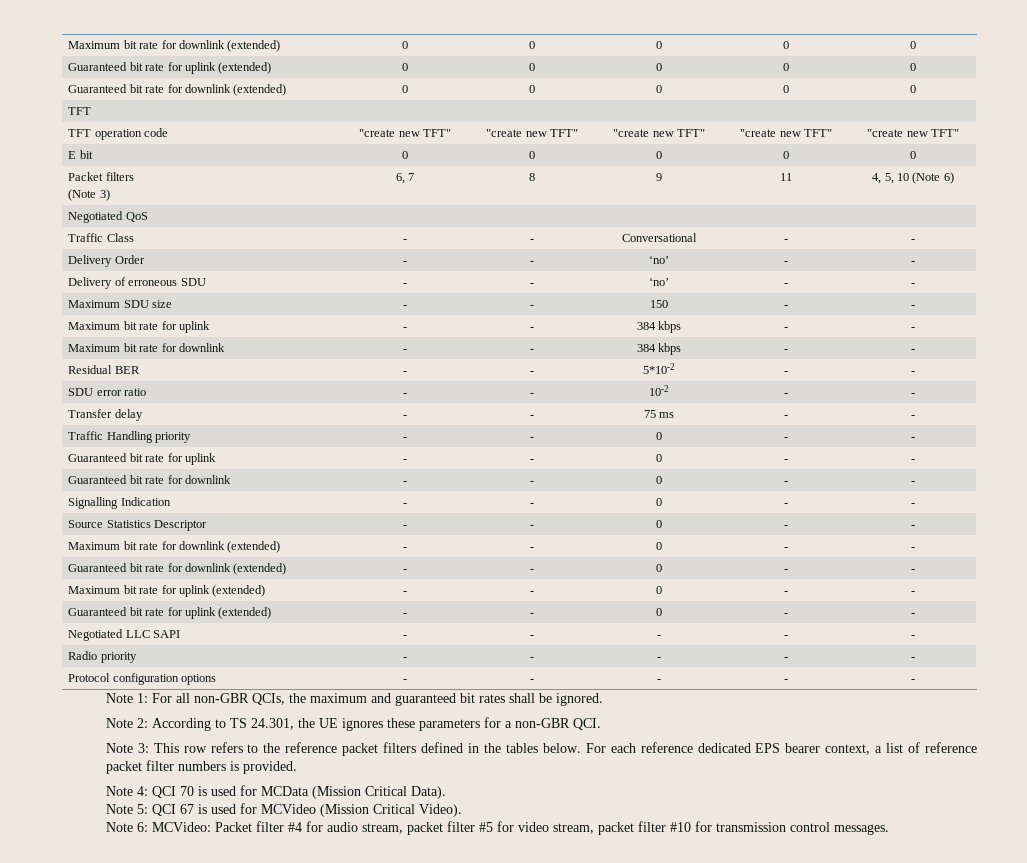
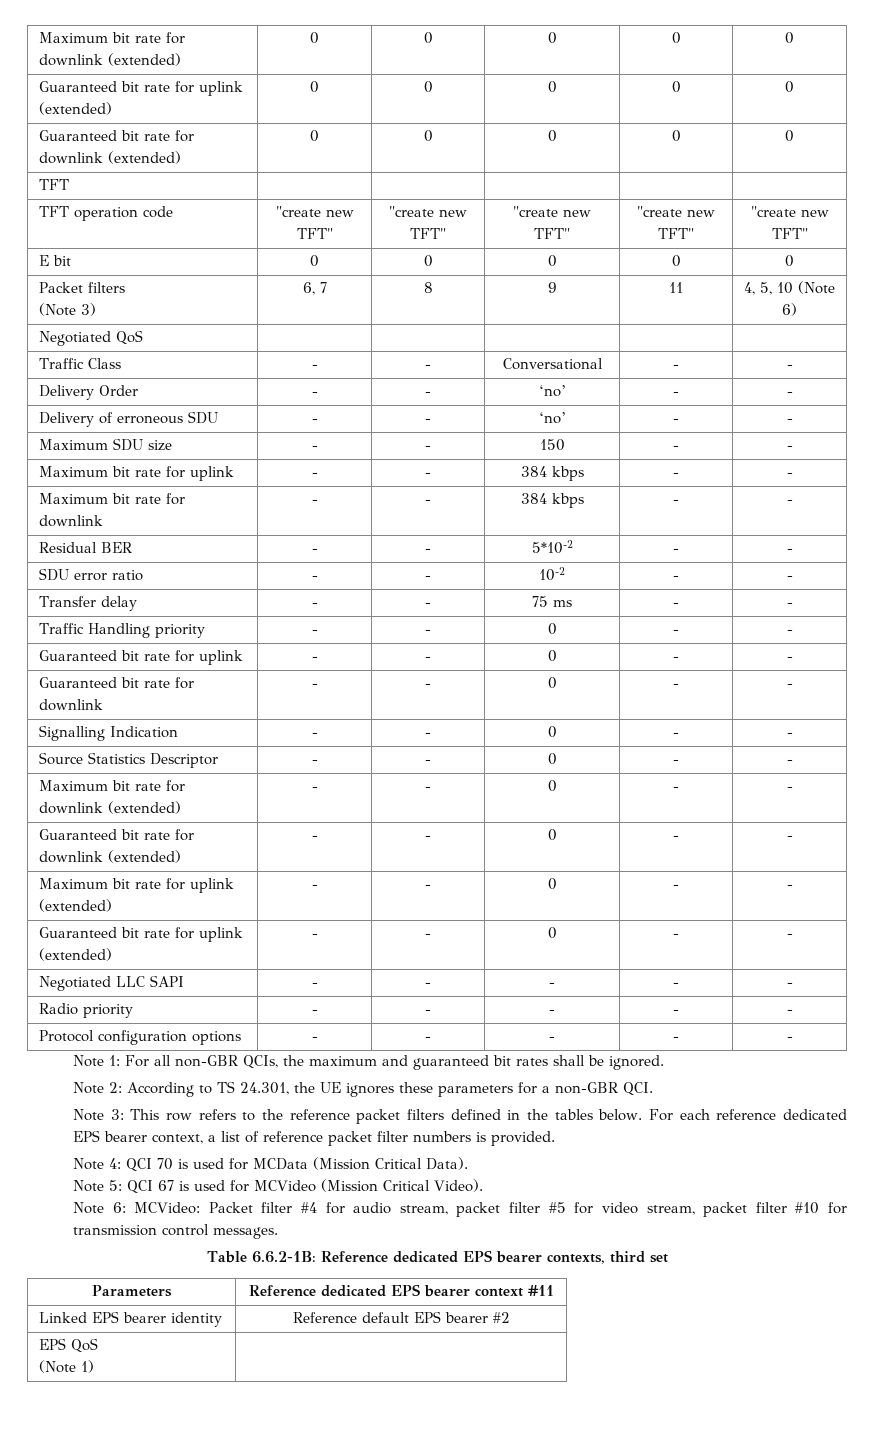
(889, 829) none -> [206,1250,668,1264] [92,1285,172,1297] [248,1284,554,1297] [38,1311,222,1327] [292,1311,510,1323] [38,1338,98,1353] [38,1360,94,1373] // Table 6.6.2-1B: Reference dedicated EPS bearer contexts, third set // Parameters | Reference dedicated EPS bearer context #11 // Linked EPS bearer identity | Reference default EPS bearer #2 // EPS QoS // (Note 1) |

